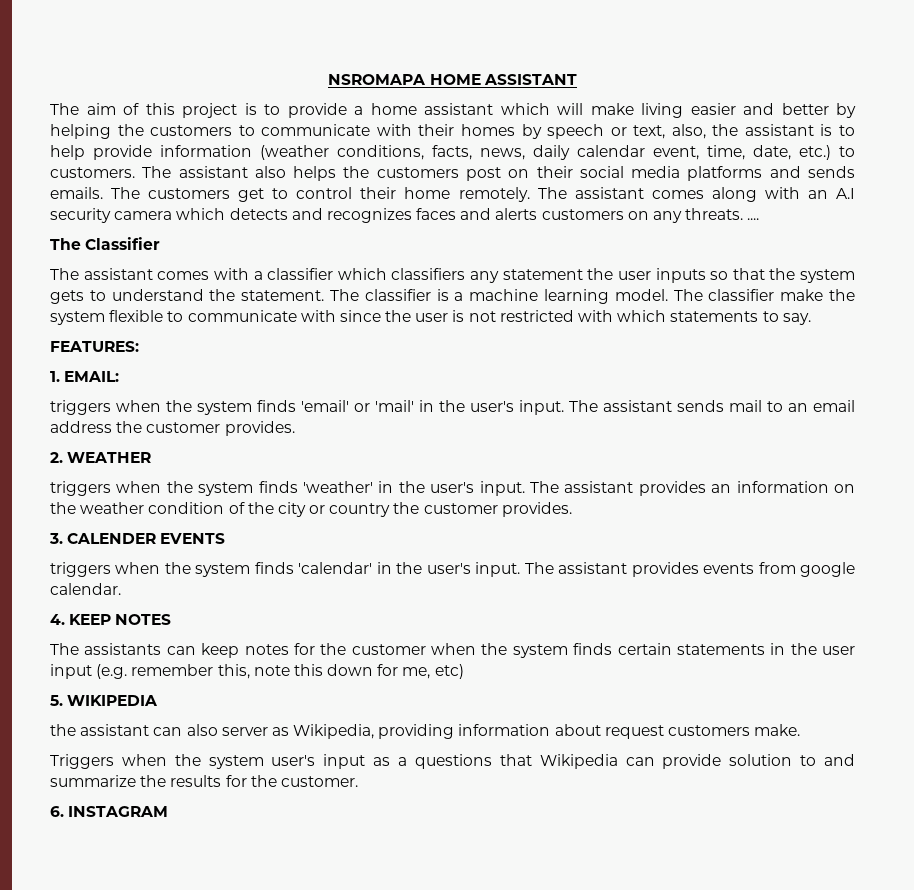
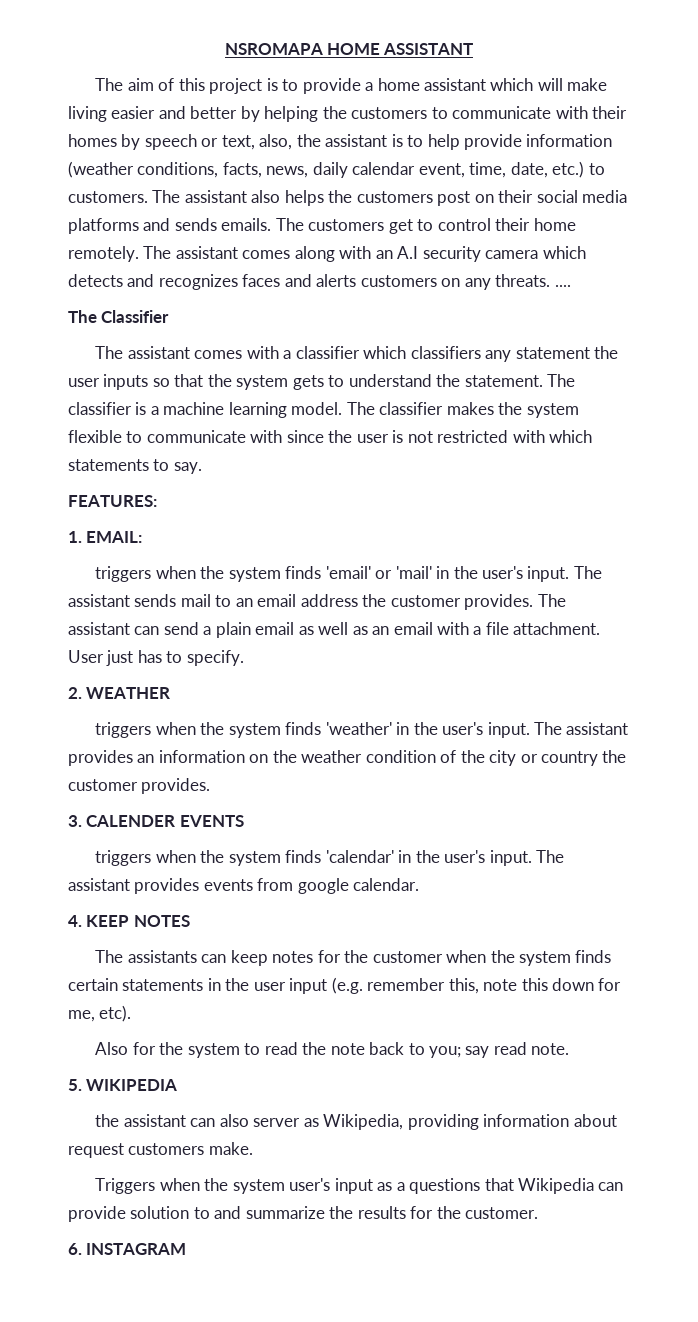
[780,289,824,301] make -> [446,402,494,415] makes
(295, 428) none -> [537,594,566,607] [68,622,601,638] [68,650,244,666] The assistant can send a plain email as well as an email with a file attachment. User just has to specify.
[434,664,464,679] etc) -> [99,1005,132,1022] [95,1042,570,1058] etc). // Also for the system to read the note back to you; say read note.

